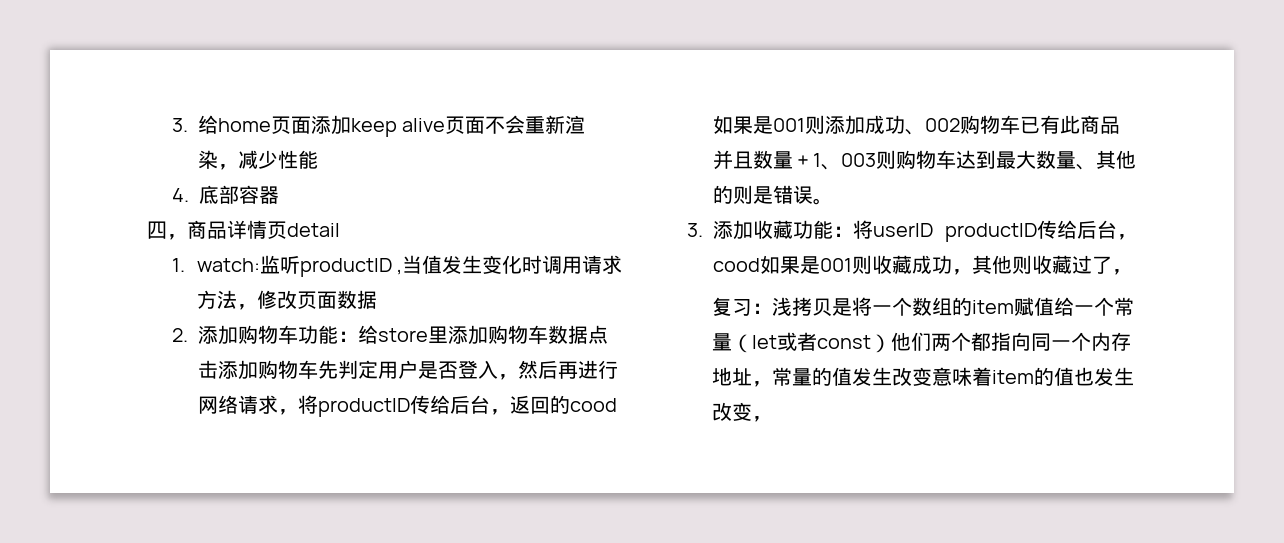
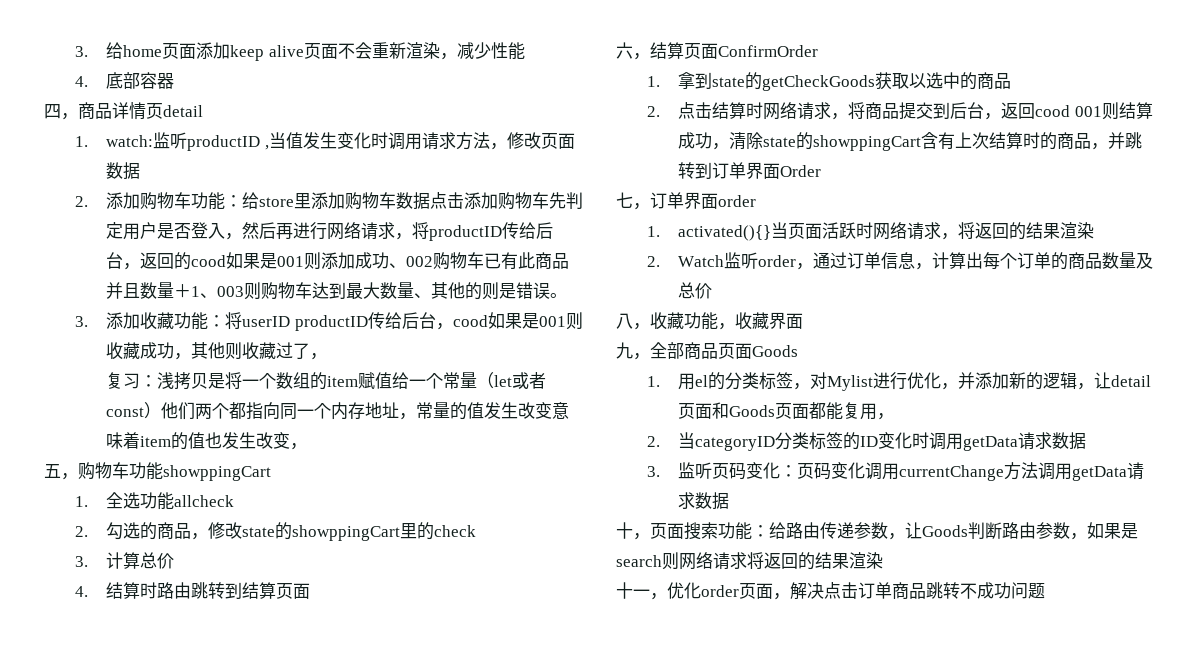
(772, 419) none -> [44,462,271,481] [75,492,235,510] [75,522,477,541] [75,552,175,569] [75,582,311,599] [616,42,818,60] [647,72,1012,91] [647,102,1153,120] [678,132,1143,151] [678,162,822,179] [616,192,756,210] [647,222,1095,241] [647,252,1154,270] [678,282,713,299] [616,312,803,330] [616,342,798,360] [647,372,1152,391] [678,402,895,420] [647,432,1087,451] [647,462,1145,481] [678,492,730,510] [616,522,1138,540] [616,552,883,570] [616,582,1045,600] // 五，购物车功能showppingCart // 1.全选功能allcheck // 2.勾选的商品，修改state的showppingCart里的check // 3.计算总价 // 4.结算时路由跳转到结算页面 // 六，结算页面ConfirmOrder // 1.拿到state的getCheckGoods获取以选中的商品 // 2.点击结算时网络请求，将商品提交到后台，返回cood 001则结算成功，清除state的showppingCart含有上次结算时的商品，并跳转到订单界面Order // 七，订单界面order // 1. activated(){}当页面活跃时网络请求，将返回的结果渲染 // 2. Watch监听order，通过订单信息，计算出每个订单的商品数量及总价 // 八，收藏功能，收藏界面 // 九，全部商品页面Goods // 1.用el的分类标签，对Mylist进行优化，并添加新的逻辑，让detail页面和Goods页面都能复用， // 2.当categoryID分类标签的ID变化时调用getData请求数据 // 3.监听页码变化：页码变化调用currentChange方法调用getData请求数据 // 十，页面搜索功能：给路由传递参数，让Goods判断路由参数，如果是search则网络请求将返回的结果渲染 // 十一，优化order页面，解决点击订单商品跳转不成功问题

